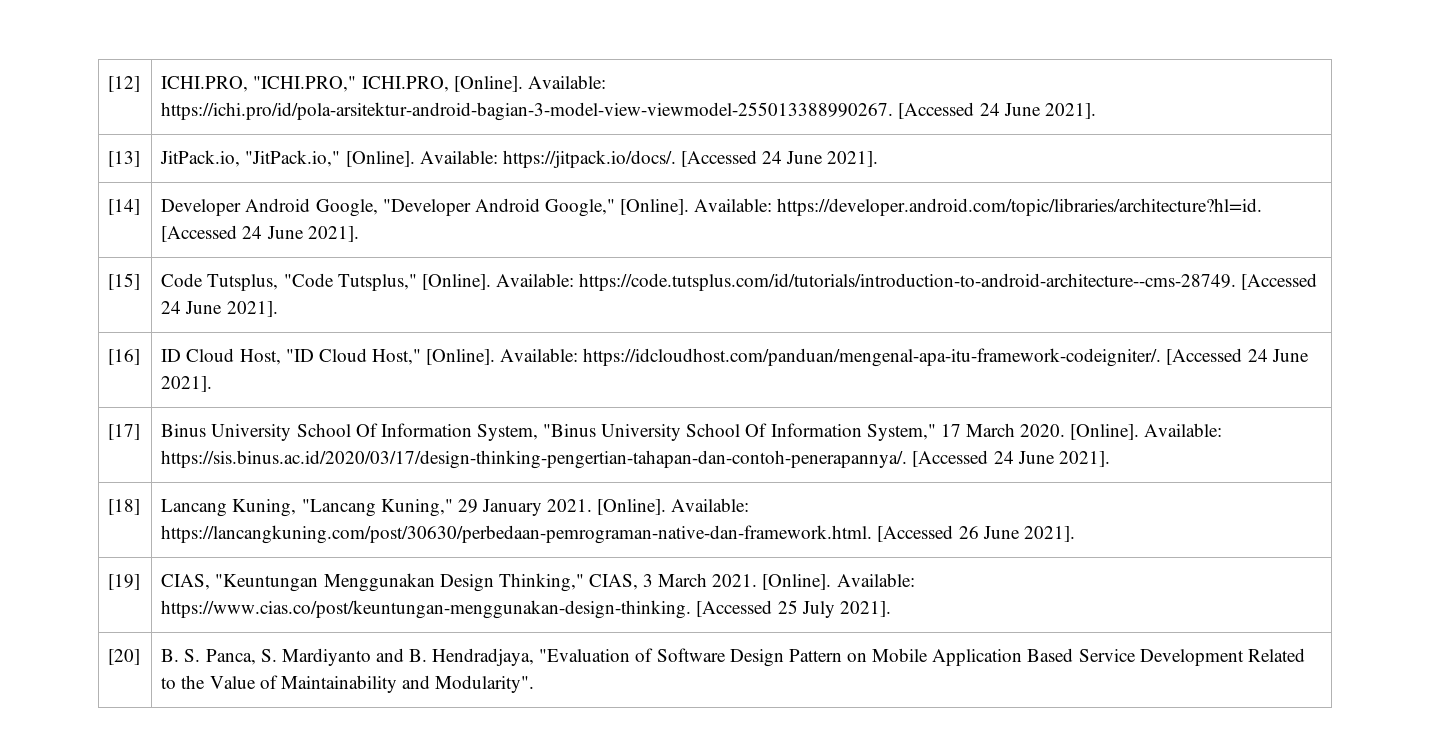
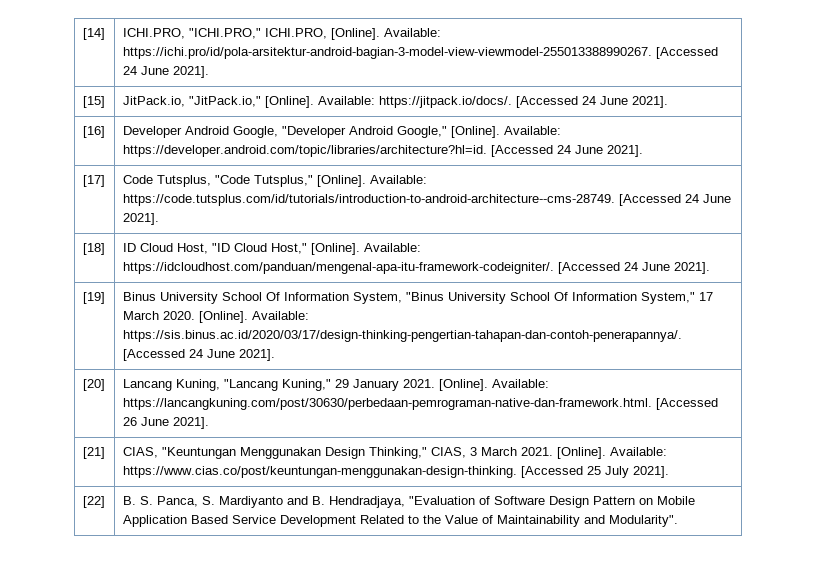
[108,76,141,92] [12] -> [82,28,105,40] [14]
[108,151,141,167] [13] -> [82,96,105,108] [15]
[108,199,141,215] [14] -> [82,126,105,138] [16]
[108,273,141,290] [15] -> [82,175,105,187] [17]
[108,349,141,365] [16] -> [82,243,105,255] [18]
[108,424,141,440] [17] -> [82,292,105,304] [19]
[108,499,141,515] [18] -> [82,379,105,391] [20]
[108,574,141,590] [19] -> [82,447,105,459] [21]
[108,649,141,665] [20] -> [82,496,105,508] [22]

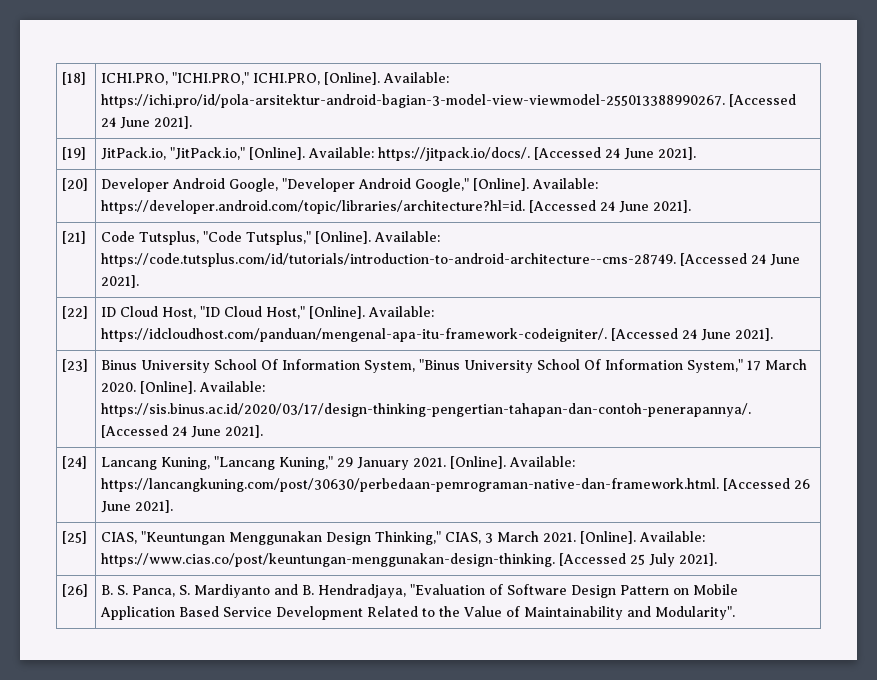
[82,28,105,40] [14] -> [62,72,87,85] [18]
[82,96,105,108] [15] -> [62,147,87,160] [19]
[82,126,105,138] [16] -> [62,178,89,191] [20]
[82,175,105,187] [17] -> [62,231,87,244] [21]
[82,243,105,255] [18] -> [62,306,89,319] [22]
[82,292,105,304] [19] -> [62,359,89,372] [23]
[82,379,105,391] [20] -> [62,456,88,469] [24]
[82,447,105,459] [21] -> [62,531,88,544] [25]
[82,496,105,508] [22] -> [62,584,89,597] [26]

